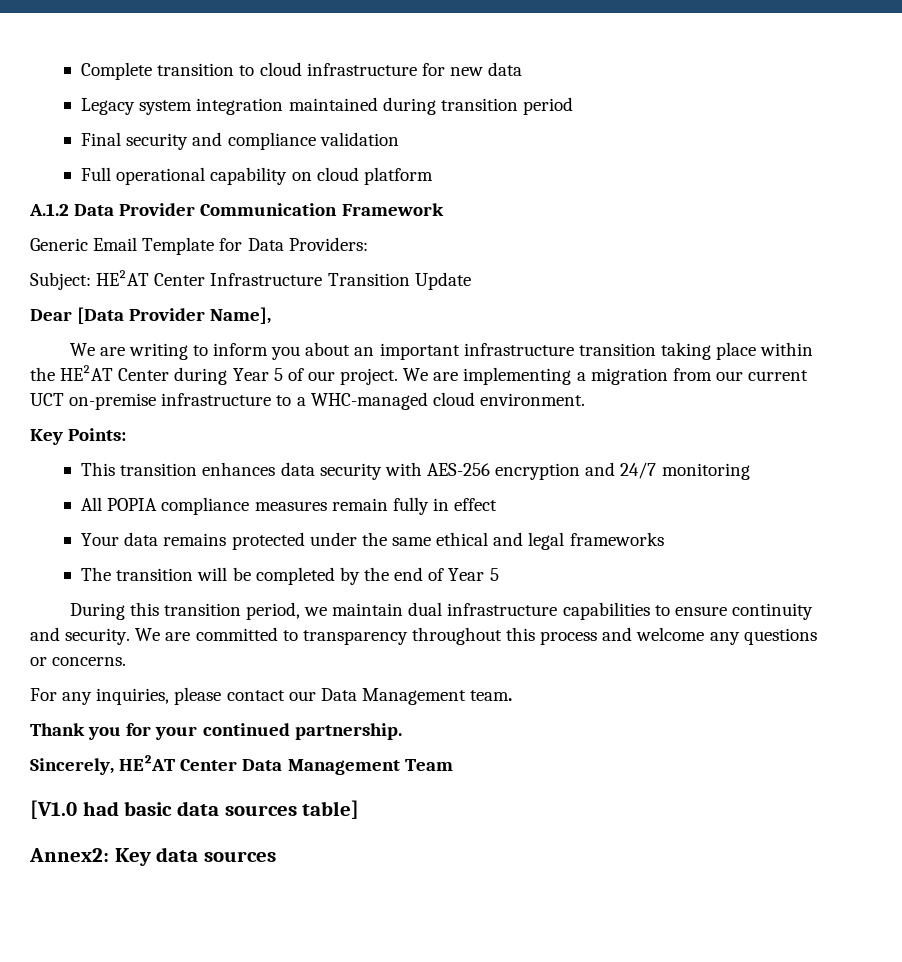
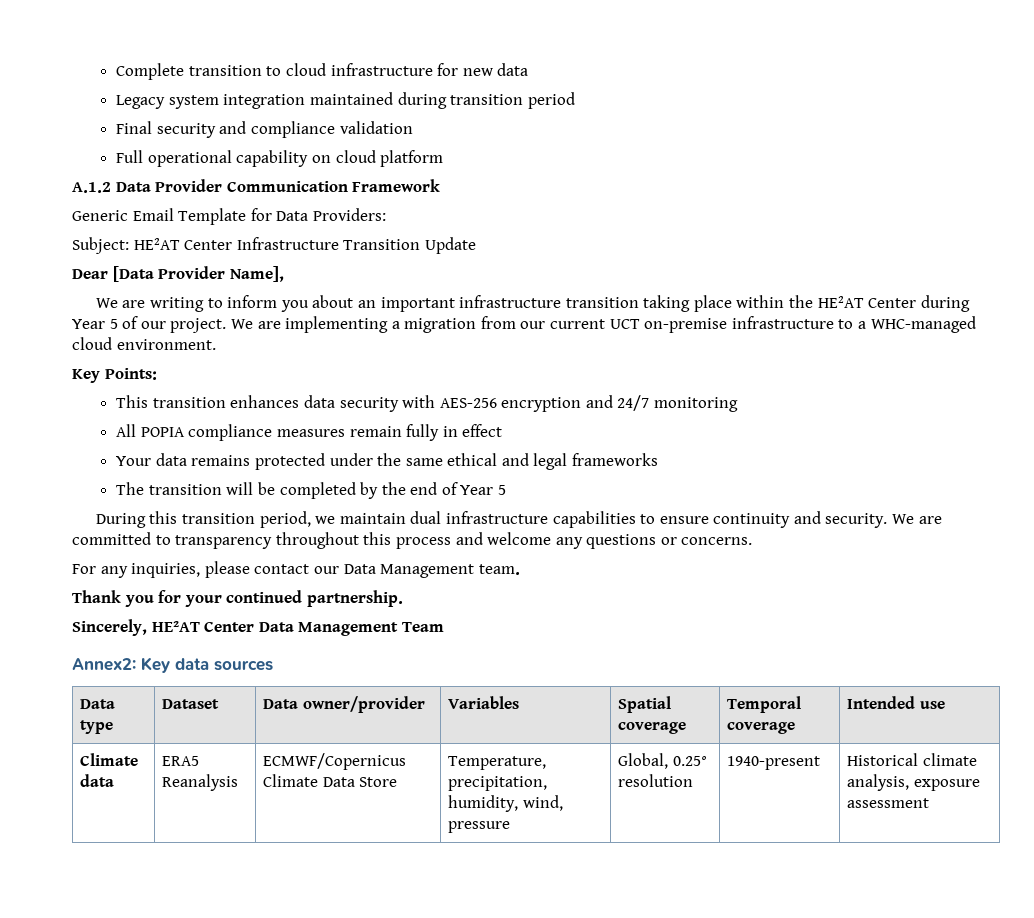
[30,800,360,819] [29,847,277,866] [V1.0 had basic data sources table] // Annex2: Key data sources -> [72,657,273,673] [80,699,116,709] [80,720,114,734] [162,699,220,709] [263,696,425,713] [448,696,520,709] [618,696,672,713] [618,722,687,734] [727,696,802,713] [727,722,796,734] [847,696,945,709] [80,753,139,766] [80,774,115,787] [162,756,200,766] [162,774,239,791] [263,753,407,770] [263,774,398,787] [448,756,547,770] [448,776,548,791] [448,795,563,812] [448,821,511,833] [618,753,707,769] [618,774,694,787] [727,756,821,770] [847,753,977,766] [847,774,980,791] [847,798,930,808] Annex2: Key data sources // Data type | Dataset | Data owner/provider | Variables | Spatial coverage | Temporal coverage | Intended use // Climate data | ERA5 Reanalysis | ECMWF/Copernicus Climate Data Store | Temperature, precipitation, humidity, wind, pressure | Global, 0.25° resolution | 1940-present | Historical climate analysis, exposure assessment

